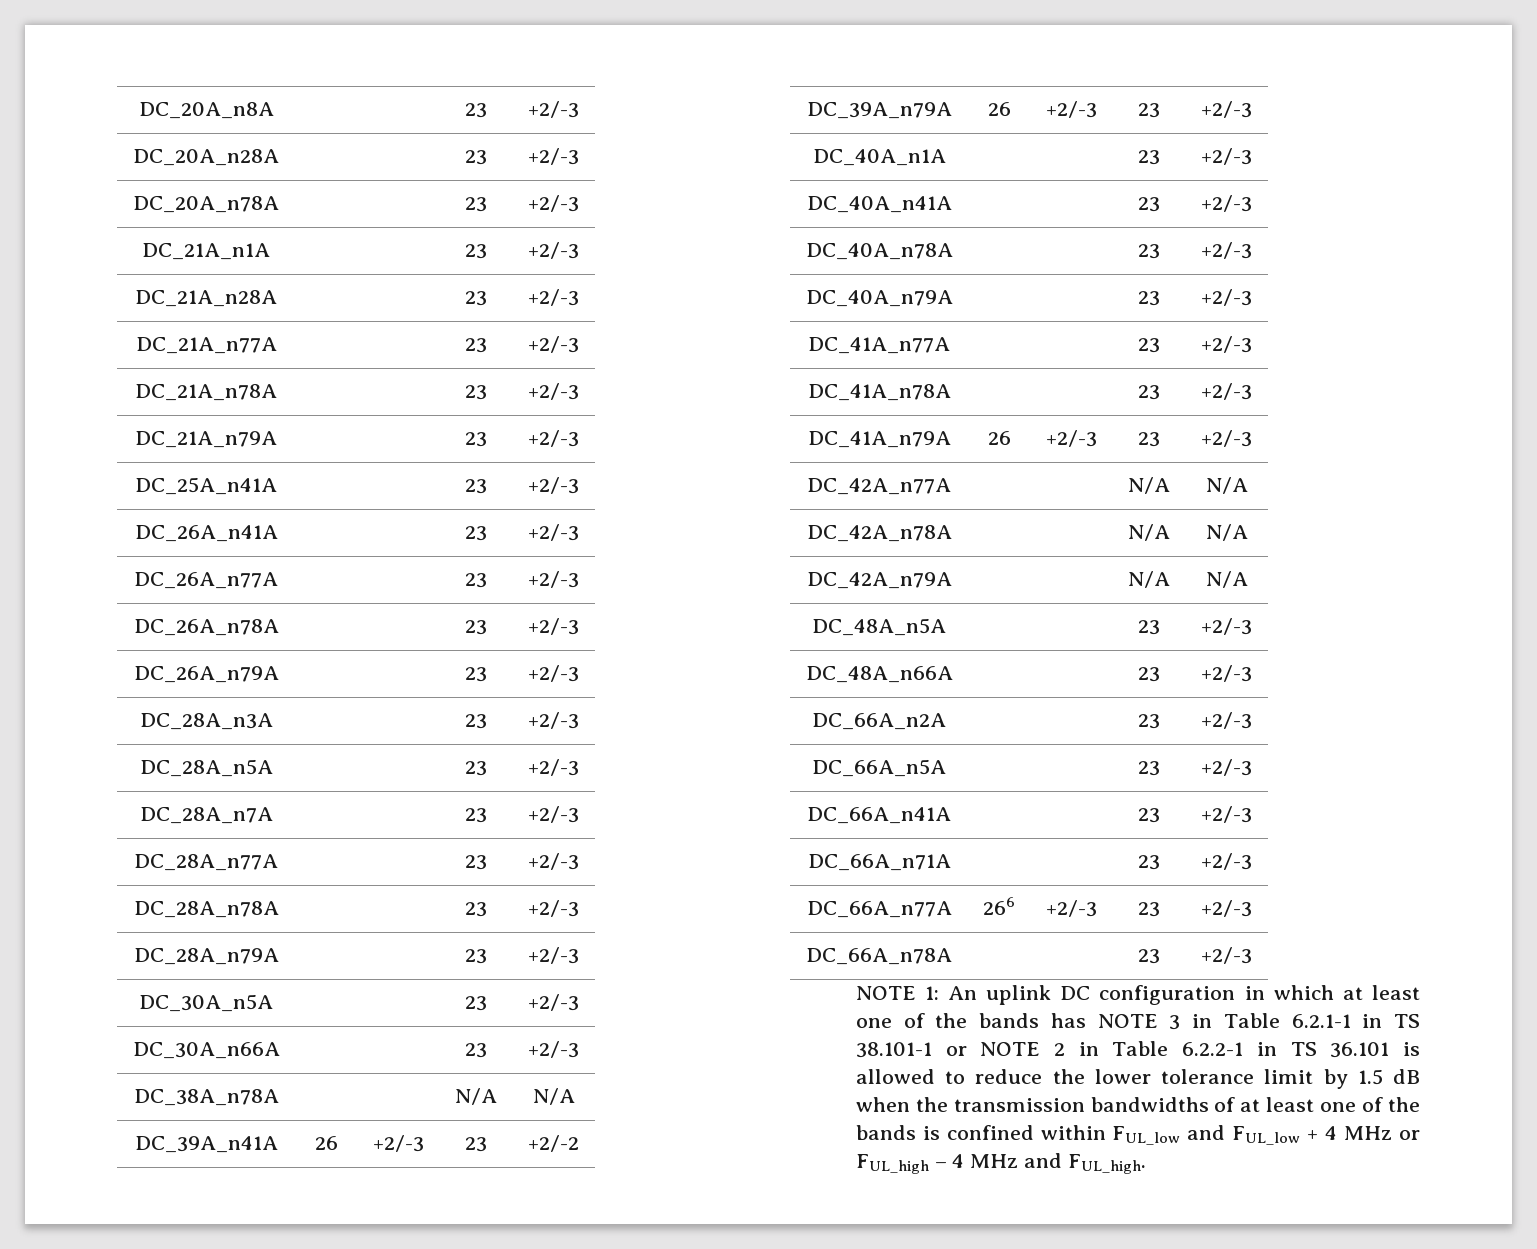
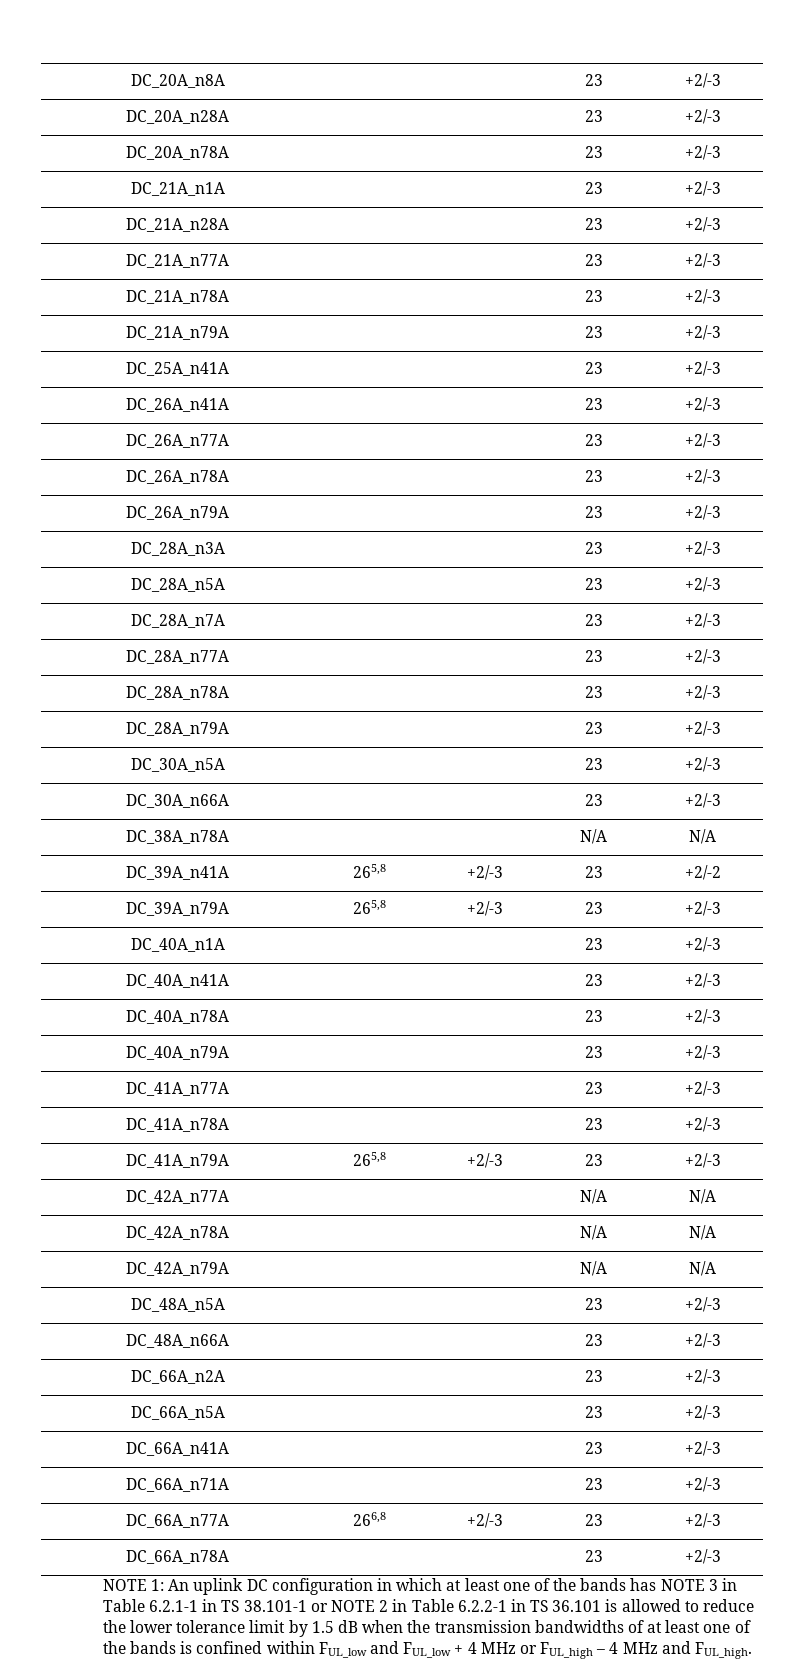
[314,1136,338,1150] 26 -> [353,864,386,878] 265,8
[987,102,1011,116] 26 -> [353,900,386,914] 265,8
[987,431,1011,445] 26 -> [353,1152,386,1166] 265,8
[983,897,1015,915] 266 -> [353,1512,386,1526] 266,8

